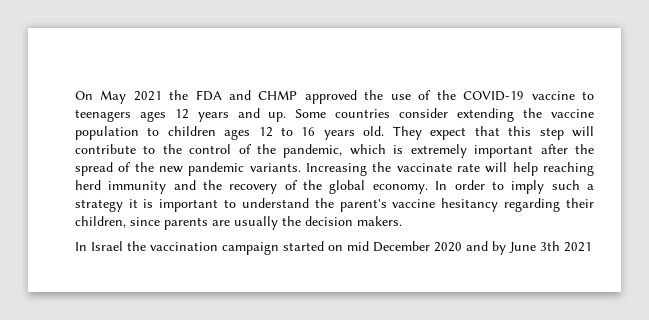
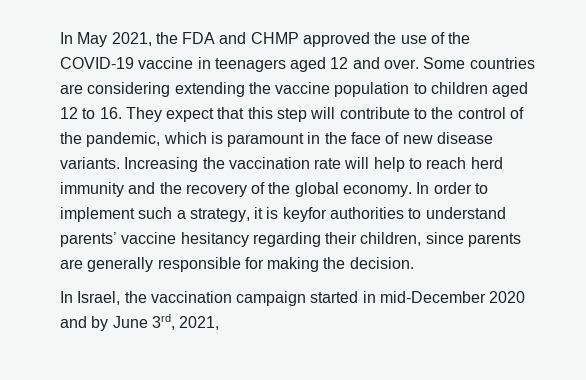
[74,90,162,104] On May 2021 -> [59,32,152,47] In May 2021,
[582,91,594,100] [74,108,449,122] to teenagers ages 12 years and up. Some countries consider -> [197,57,535,72] [59,82,171,97] in teenagers aged 12 and over. Some countries are considering
[224,129,251,140] ages -> [492,82,529,97] aged
[301,126,385,140] 16 years old. -> [99,107,122,119] 16.
[410,144,594,158] [74,162,245,176] extremely important after the spread of the new pandemic -> [227,132,494,147] paramount in the face of new disease
[396,163,452,172] vaccinate -> [228,157,310,169] vaccination
[543,162,594,176] reaching -> [409,157,467,169] to reach
[511,180,545,194] imply -> [59,207,135,222] implement
[74,199,123,212] strategy -> [189,208,250,222] strategy,
[159,198,387,212] important to understand the parent's -> [282,207,506,222] [59,232,117,247] keyfor authorities to understand parents’
[233,216,402,230] [74,241,123,251] usually the decision makers. // In Israel -> [87,257,414,272] [59,291,121,305] generally responsible for making the decision. // In Israel,
[327,241,430,252] on mid December -> [362,291,487,303] in mid-December
[539,241,592,252] 3th 2021 -> [151,314,220,330] 3rd, 2021,

